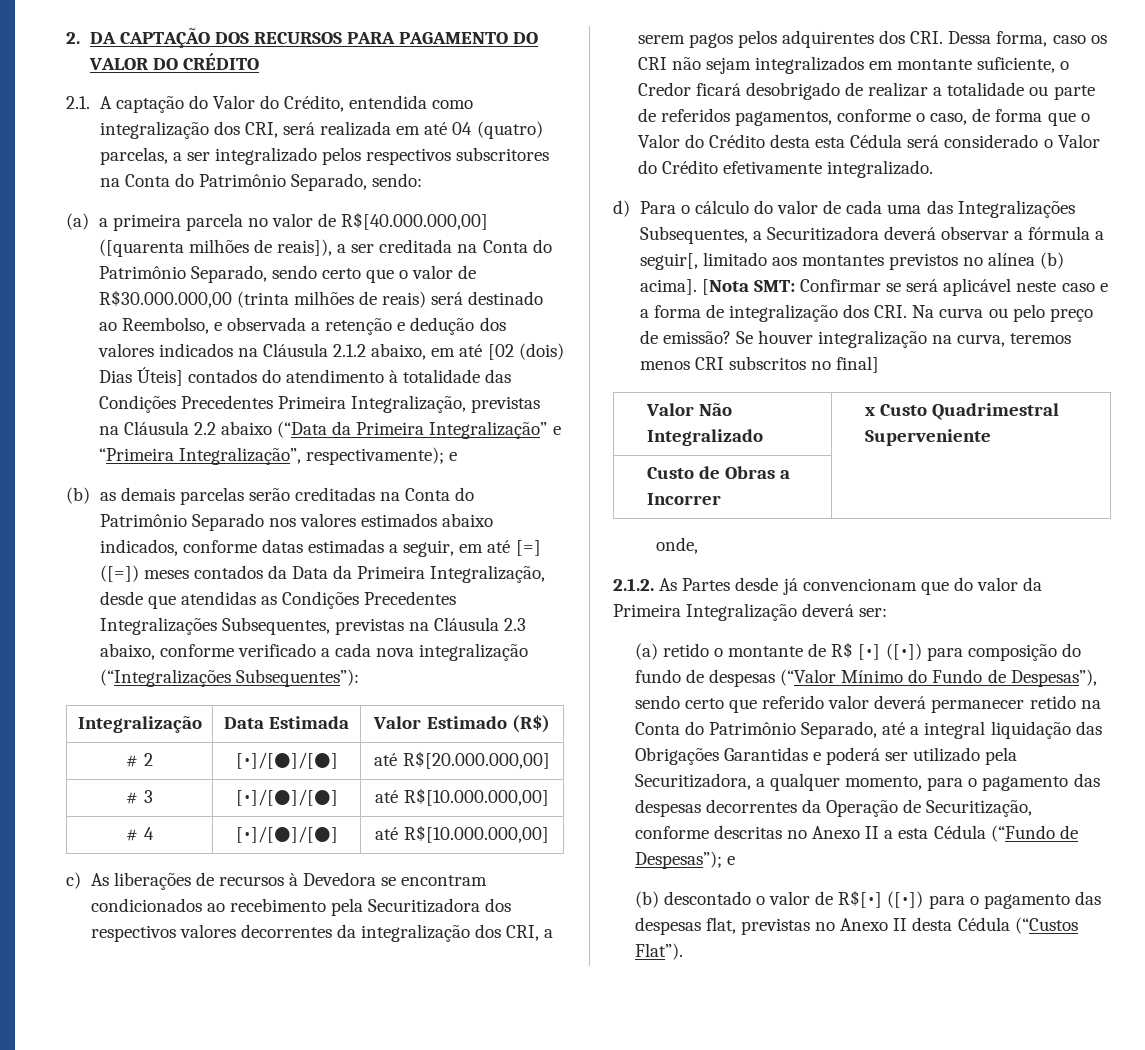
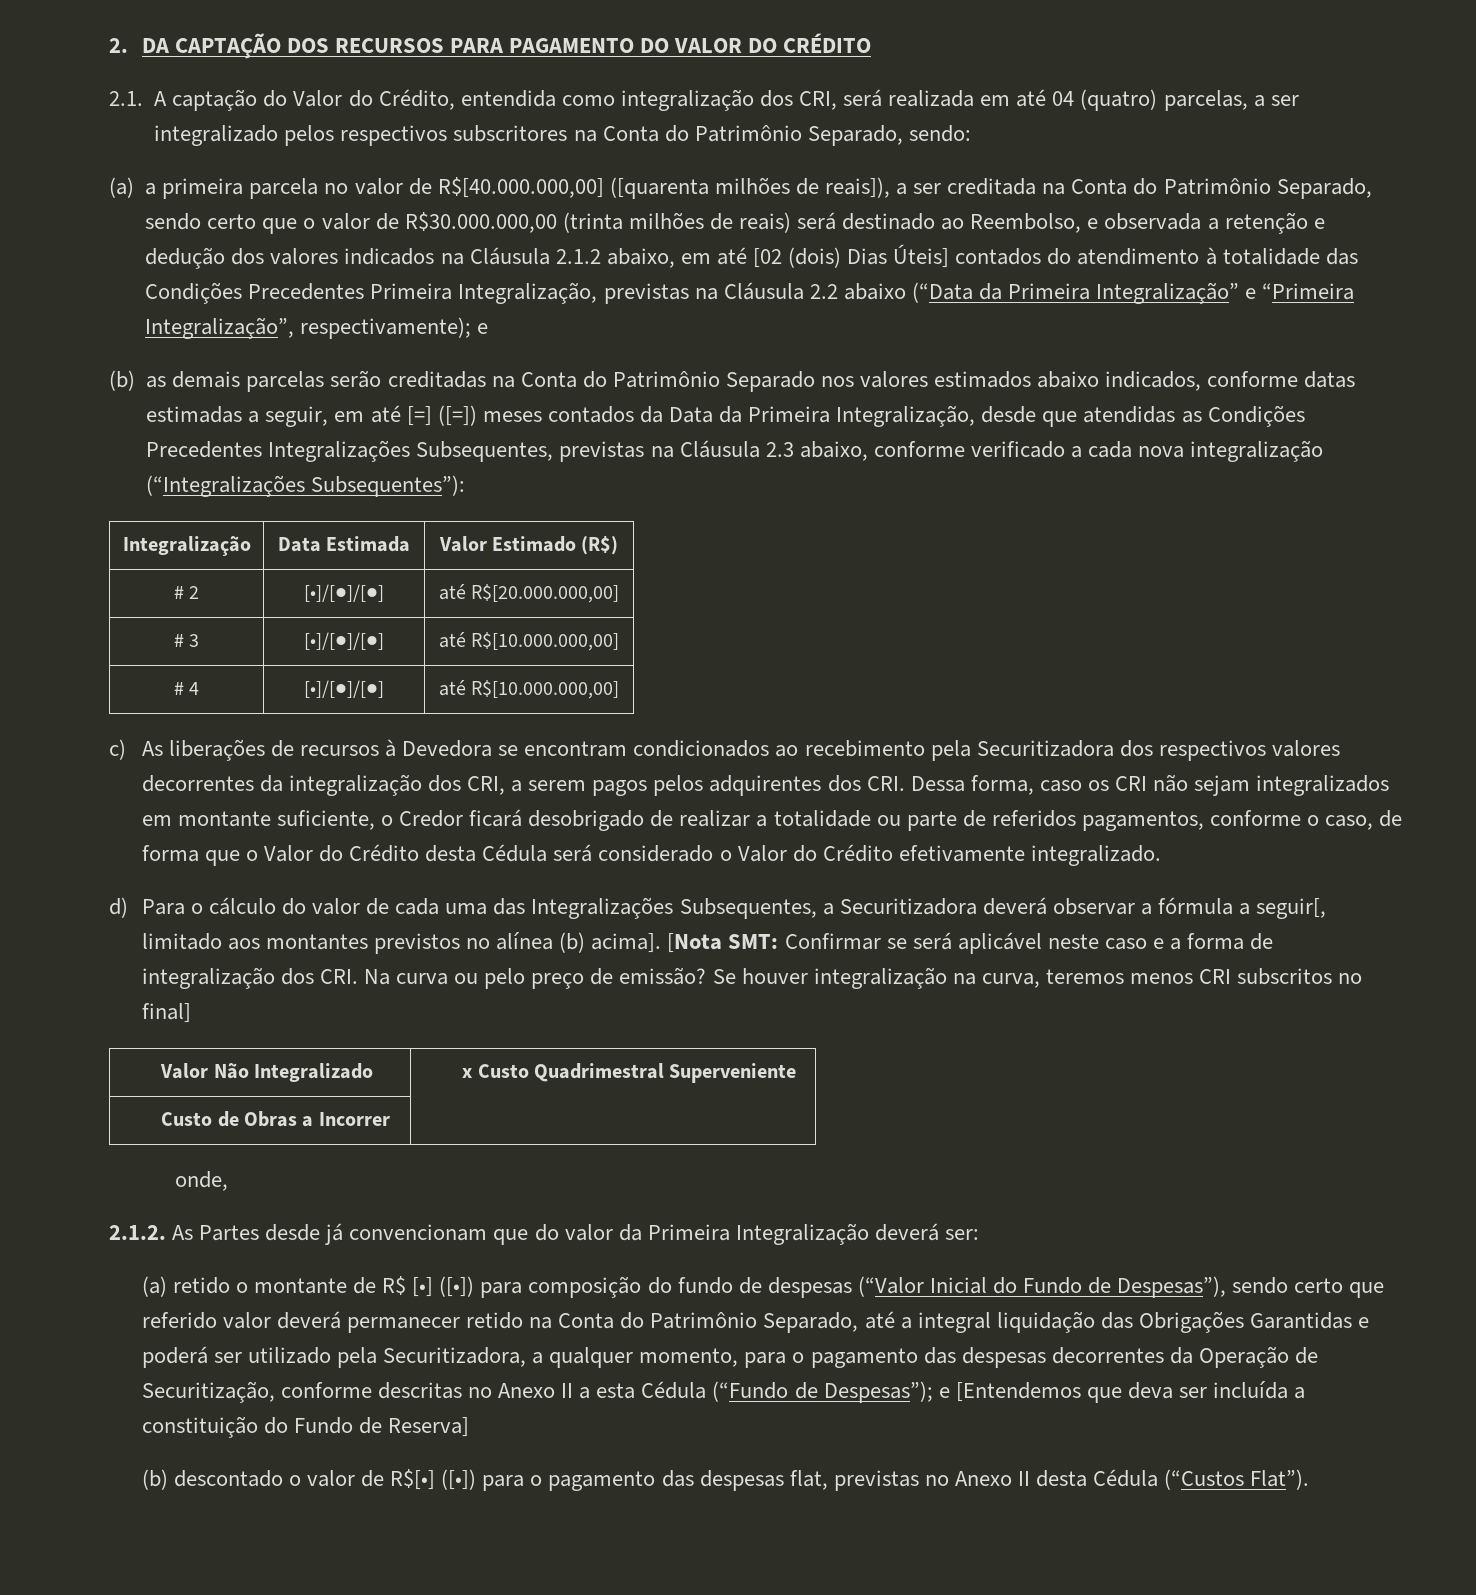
[815,137,846,148] esta -> (477, 853) none
[841,670,904,683] Mínimo -> [929,1277,987,1294] Inicial
(735, 860) none -> [955,1381,1306,1403] [141,1416,470,1438] [Entendemos que deva ser incluída a constituição do Fundo de Reserva]

